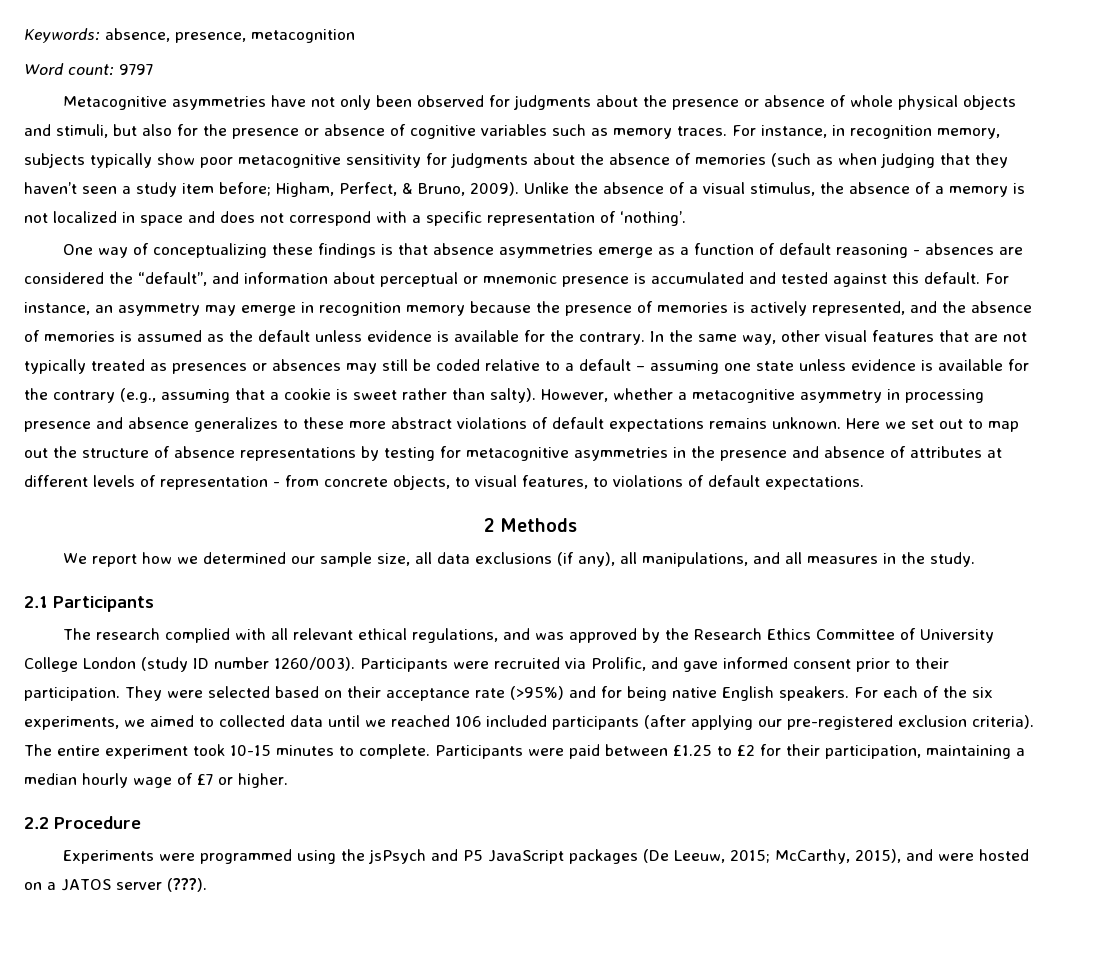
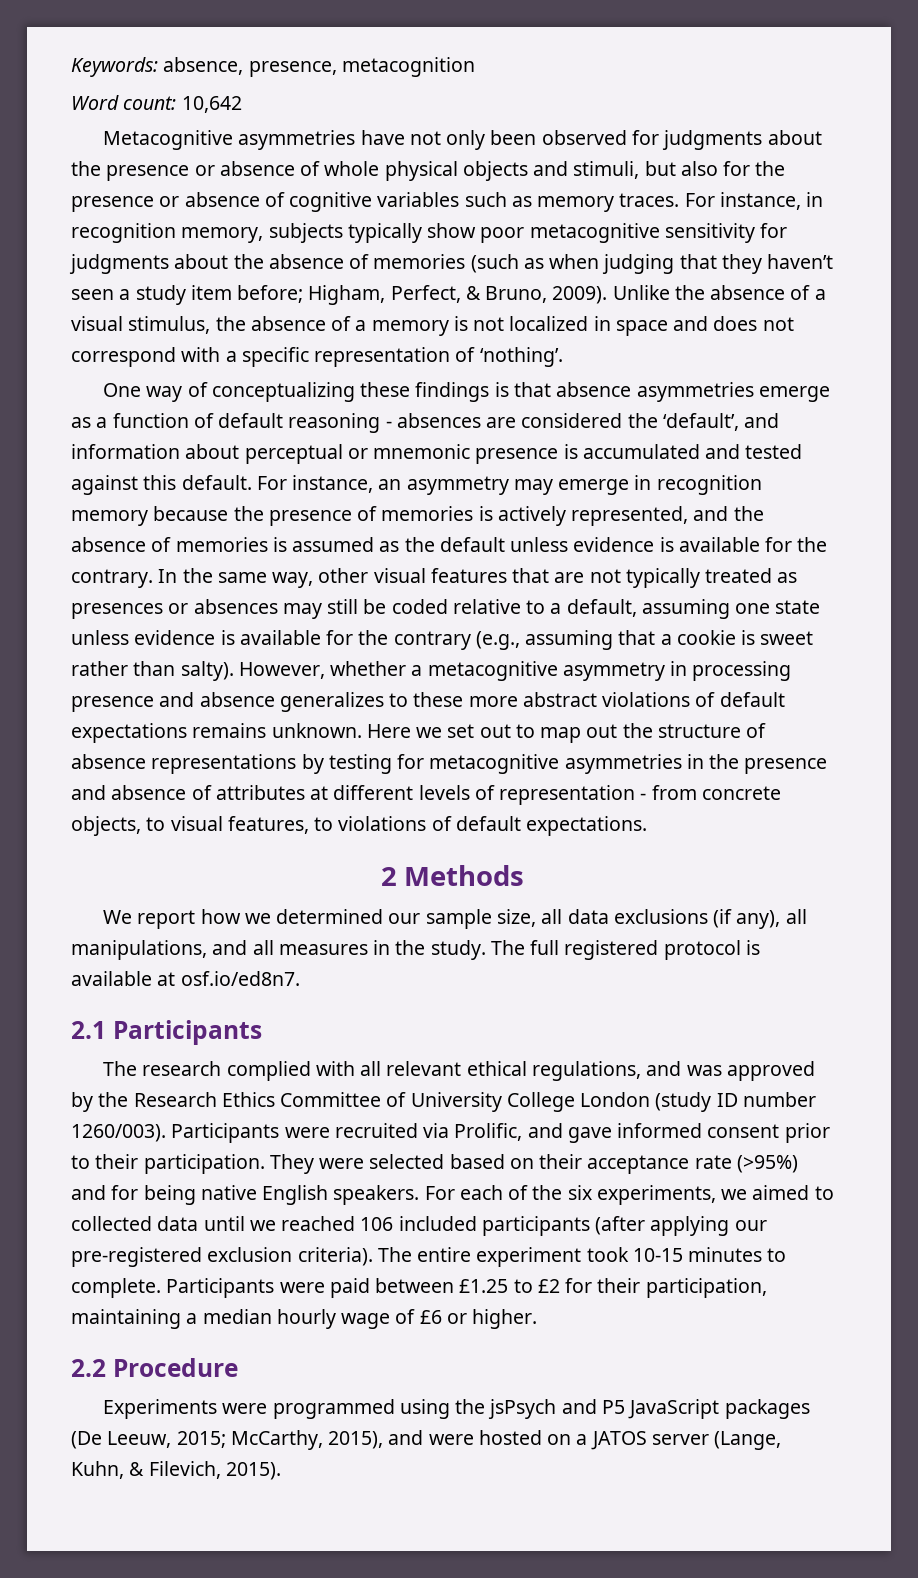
[118,64,153,75] 9797 -> [181,96,242,113] 10,642
[138,272,207,286] “default”, -> [662,413,739,431] ‘default’,
[579,359,645,371] default – -> [566,599,637,617] default,
(976, 559) none -> [490,940,760,960] [71,971,300,986] The full registered protocol is available at osf.io/ed8n7.
[197,774,213,785] £7 -> [419,1310,442,1324] £6
[167,878,207,892] (???). -> [714,1431,782,1450] [71,1461,281,1480] (Lange, Kuhn, & Filevich, 2015).

